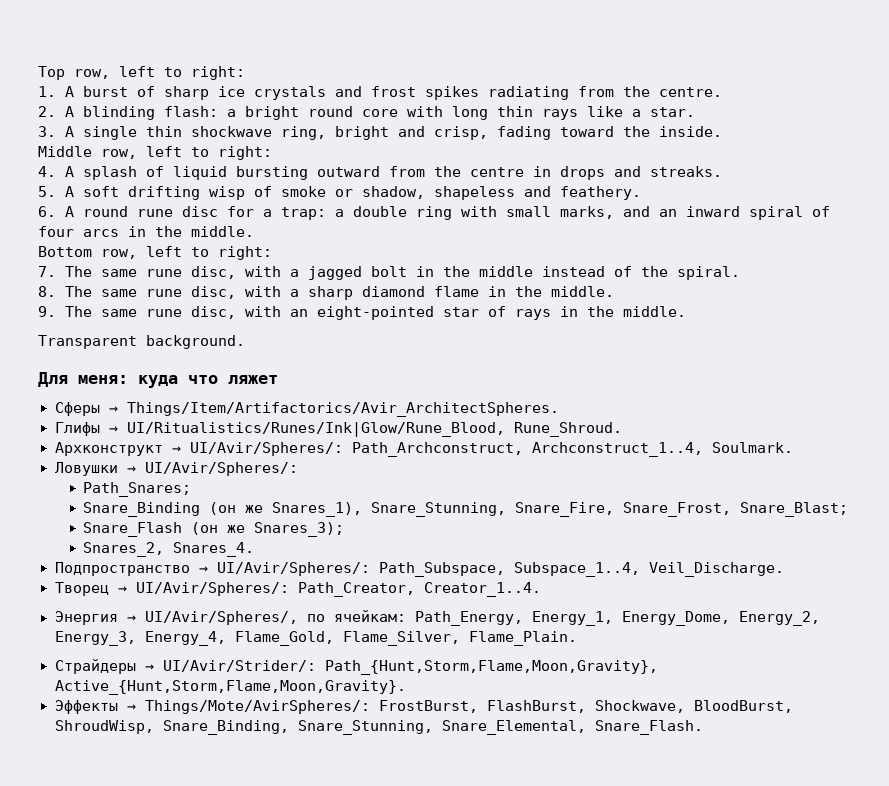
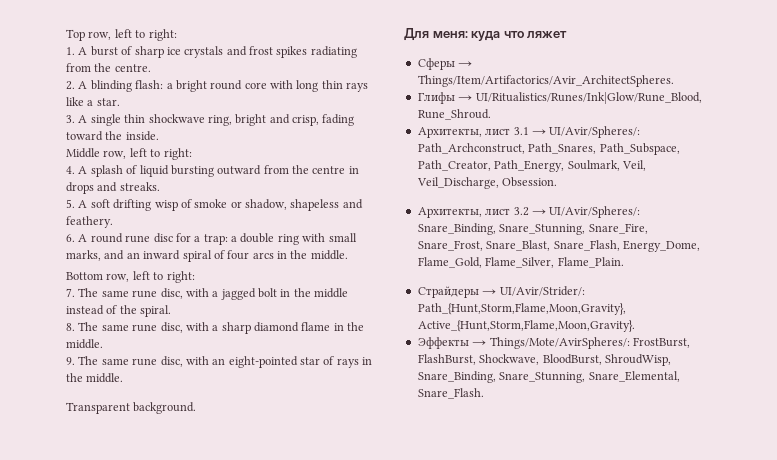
[54,442,793,457] [54,462,298,476] [83,482,192,497] [83,502,849,517] [83,522,345,537] [83,542,255,557] [54,562,784,577] [54,582,541,597] [54,610,820,626] [54,631,226,646] Архконструкт → UI/Avir/Spheres/: Path_Archconstruct, Archconstruct_1..4, Soulmark. // Ловушки → UI/Avir/Spheres/: // Path_Snares; // Snare_Binding (он же Snares_1), Snare_Stunning, Snare_Fire, Snare_Frost, Snare_Blast; // Snare_Flash (он же Snares_3); // Snares_2, Snares_4. // Подпространство → UI/Avir/Spheres/: Path_Subspace, Subspace_1..4, Veil_Discharge. // Творец → UI/Avir/Spheres/: Path_Creator, Creator_1..4. // Энергия → UI/Avir/Spheres/, по ячейкам: Path_Energy, Energy_1, Energy_Dome, Energy_2, Energy_3, Energy_4, -> [417,126,641,138] [417,143,680,155] [417,160,646,172] [416,177,558,189] [417,206,641,218] [417,223,648,235] [417,240,700,252] Архитекты, лист 3.1 → UI/Avir/Spheres/: Path_Archconstruct, Path_Snares, Path_Subspace, Path_Creator, Path_Energy, Soulmark, Veil, Veil_Discharge, Obsession. // Архитекты, лист 3.2 → UI/Avir/Spheres/: Snare_Binding, Snare_Stunning, Snare_Fire, Snare_Frost, Snare_Blast, Snare_Flash, Energy_Dome,

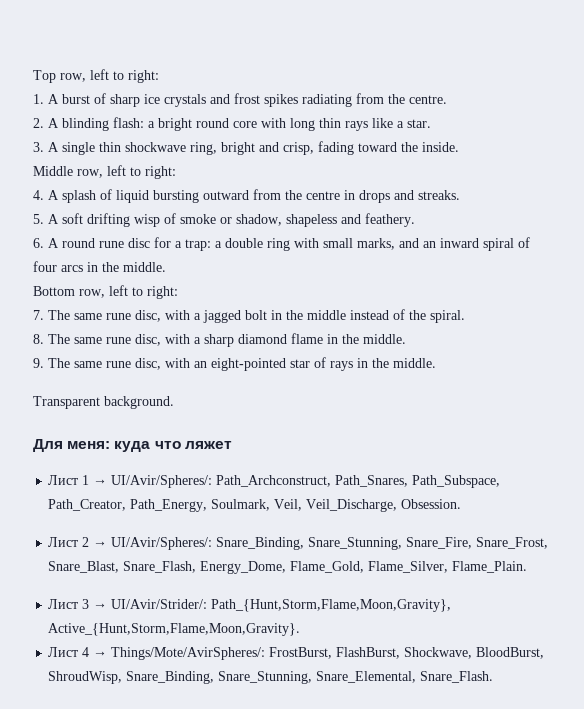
[417,58,473,70] [417,75,674,87] [417,92,702,104] [417,109,491,120] [417,127,529,138] Сферы → Things/Item/Artifactorics/Avir_ArchitectSpheres. // Глифы → UI/Ritualistics/Runes/Ink|Glow/Rune_Blood, Rune_Shroud. // Архитекты, лист 3.1 -> [48,475,90,485] Лист 1
[417,207,529,218] Архитекты, лист 3.2 -> [48,537,90,547] Лист 2
[417,286,479,298] Страйдеры -> [48,599,90,609] Лист 3
[417,337,469,349] Эффекты -> [48,647,90,657] Лист 4

